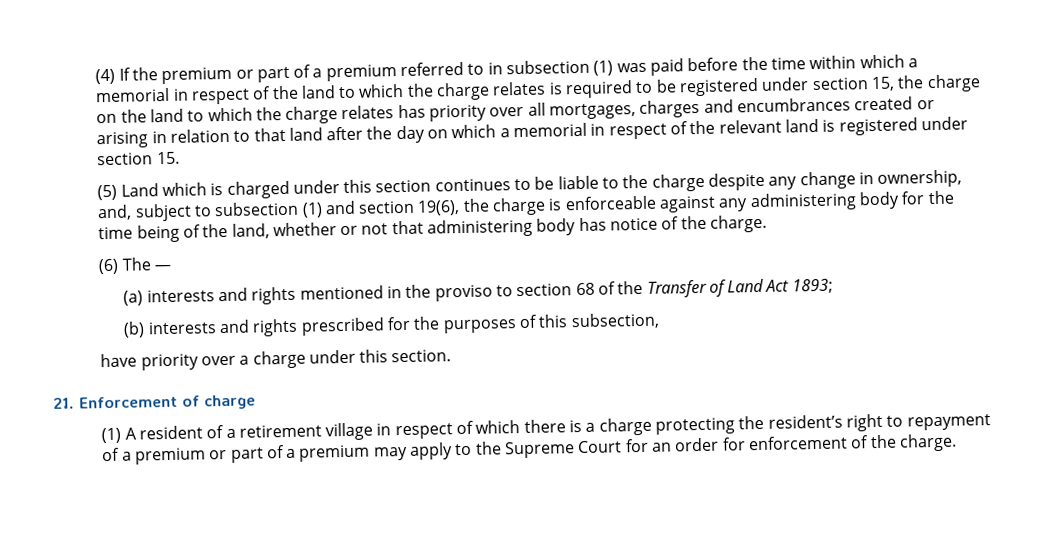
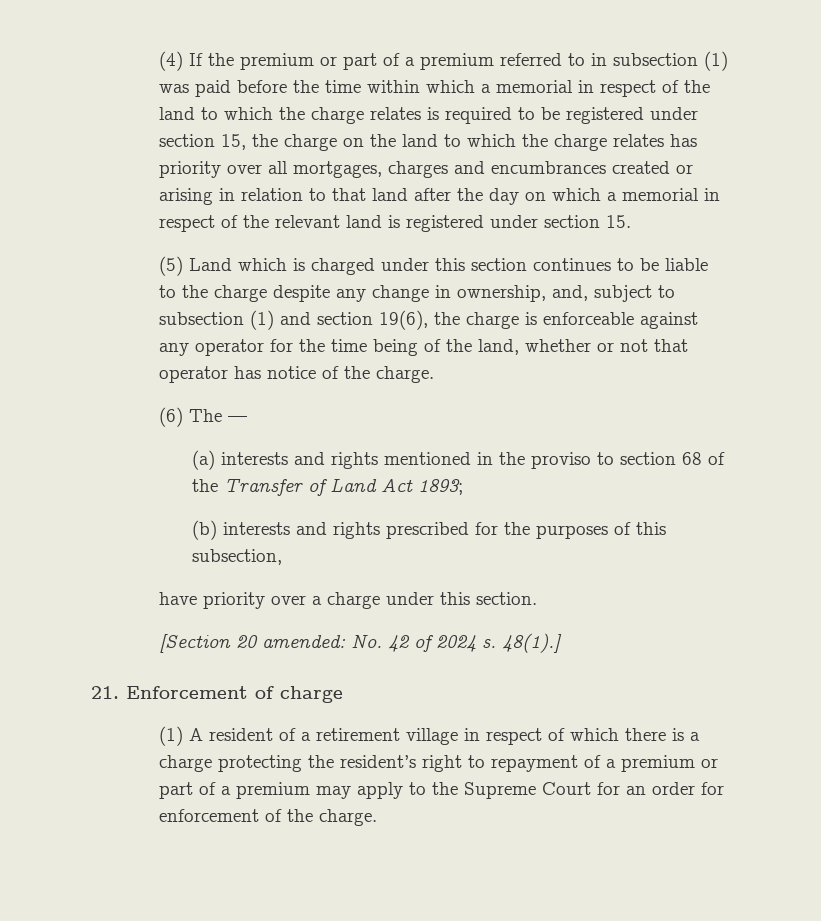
[749,191,901,212] administering body -> [194,339,264,356] operator
[427,218,577,238] administering body -> [158,366,228,383] operator
(452, 356) none -> [158,633,562,653] // [Section 20 amended: No. 42 of 2024 s. 48(1).]

